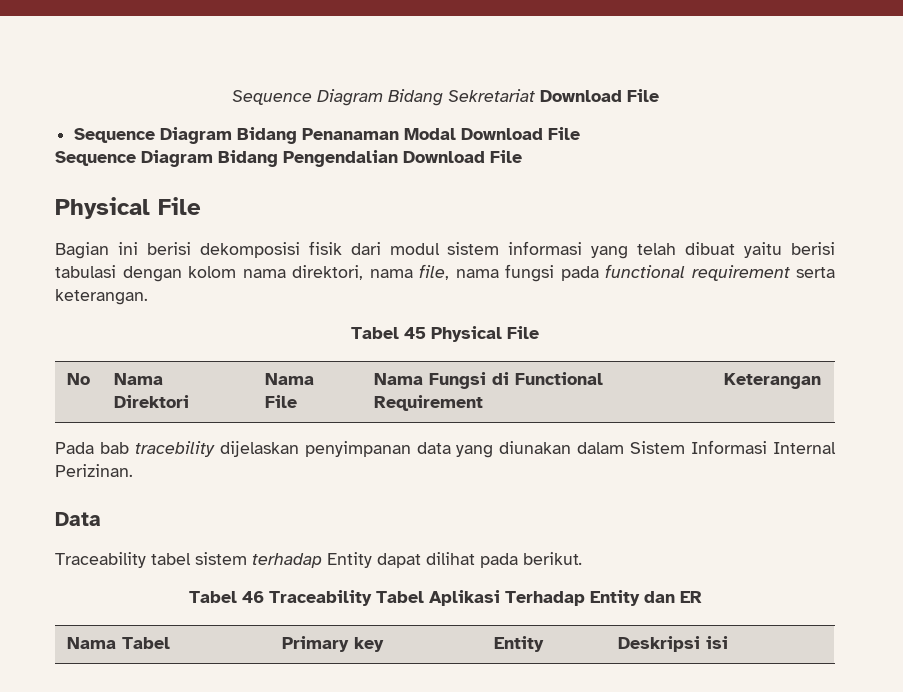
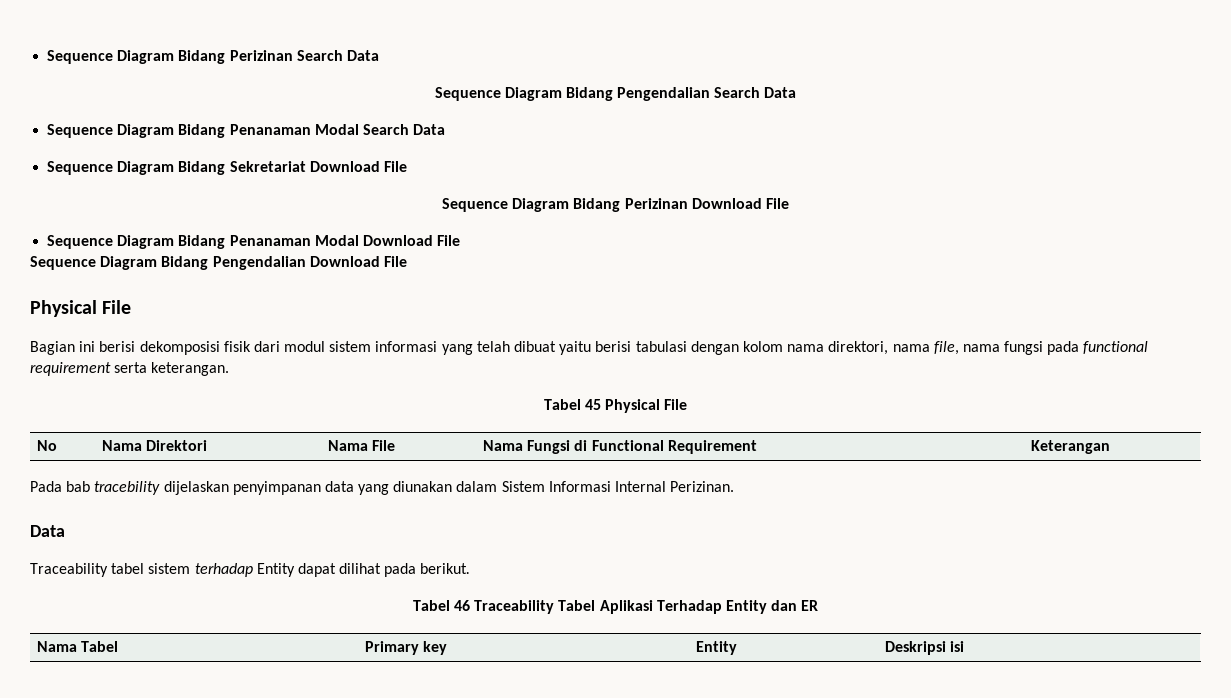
[231,89,535,106] Sequence Diagram Bidang Sekretariat -> [47,50,379,64] [434,87,797,101] [47,124,446,138] [47,161,407,175] [442,198,688,212] Sequence Diagram Bidang Perizinan Search Data // Sequence Diagram Bidang Pengendalian Search Data // Sequence Diagram Bidang Penanaman Modal Search Data // Sequence Diagram Bidang Sekretariat Download File // Sequence Diagram Bidang Perizinan

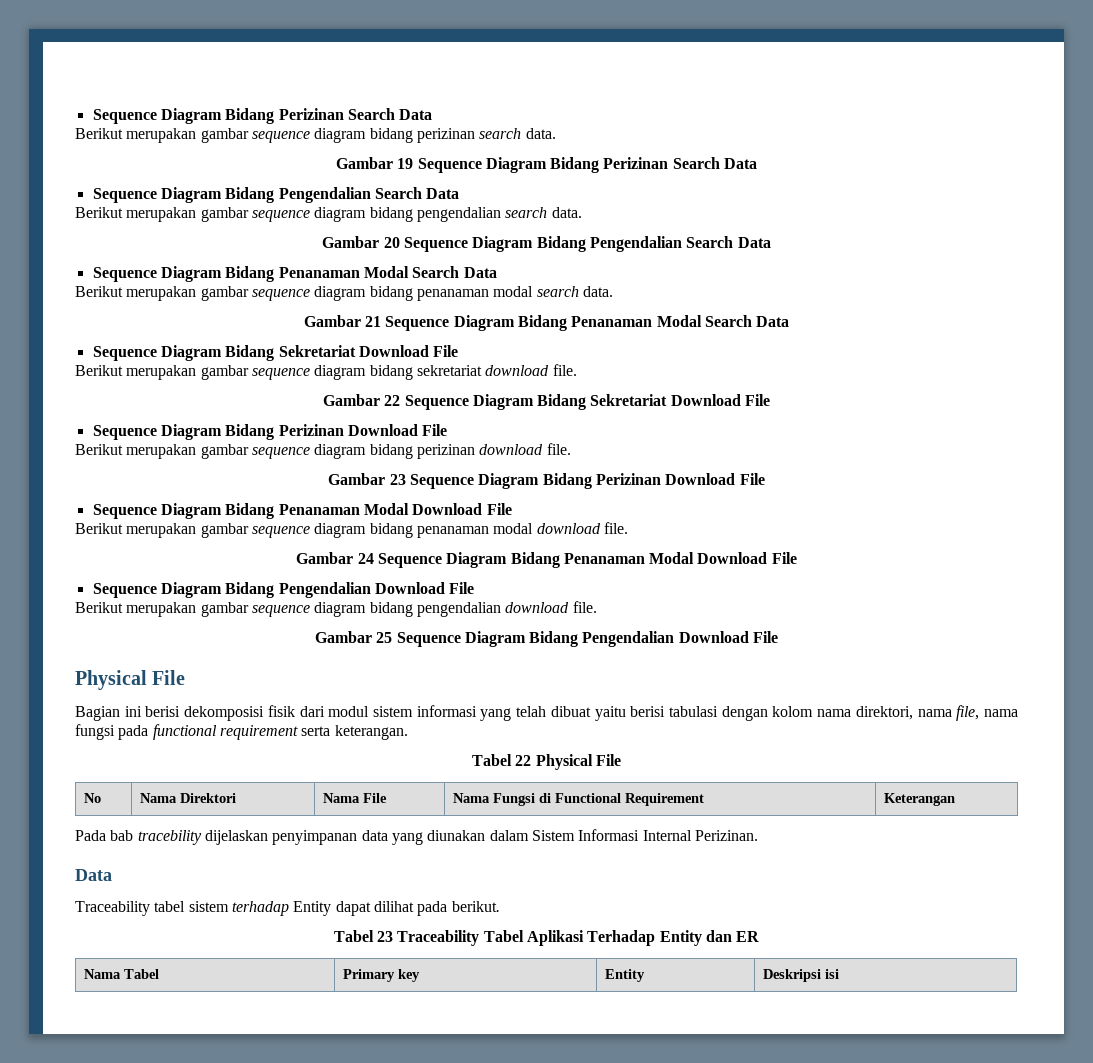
[47,50,379,64] Sequence Diagram Bidang Perizinan Search Data // -> [92,108,433,124] [75,128,556,143] [335,157,758,173] [92,187,460,203] [75,207,582,222] [322,236,400,248] Sequence Diagram Bidang Perizinan Search Data // Berikut merupakan gambar sequence diagram bidang perizinan search data. // Gambar 19 Sequence Diagram Bidang Perizinan Search Data // Sequence Diagram Bidang Pengendalian Search Data // Berikut merupakan gambar sequence diagram bidang pengendalian search data. // Gambar 20
[47,161,407,175] // Sequence Diagram Bidang Sekretariat Download File // -> [75,286,613,301] [303,315,790,331] [92,345,459,361] [75,364,577,380] [322,394,771,410] [92,424,448,440] [75,443,571,459] [328,473,406,485] // Berikut merupakan gambar sequence diagram bidang penanaman modal search data. // Gambar 21 Sequence Diagram Bidang Penanaman Modal Search Data // Sequence Diagram Bidang Sekretariat Download File // Berikut merupakan gambar sequence diagram bidang sekretariat download file. // Gambar 22 Sequence Diagram Bidang Sekretariat Download File // Sequence Diagram Bidang Perizinan Download File // Berikut merupakan gambar sequence diagram bidang perizinan download file. // Gambar 23
(461, 240) none -> [75,522,628,538] [296,552,797,568] [92,582,475,598] [75,601,597,617] [314,631,393,643] Berikut merupakan gambar sequence diagram bidang penanaman modal download file. // Gambar 24 Sequence Diagram Bidang Penanaman Modal Download File // Sequence Diagram Bidang Pengendalian Download File // Berikut merupakan gambar sequence diagram bidang pengendalian download file. // Gambar 25
[584,399,601,410] 45 -> [515,755,532,766] 22
[453,600,470,611] 46 -> [377,931,394,942] 23

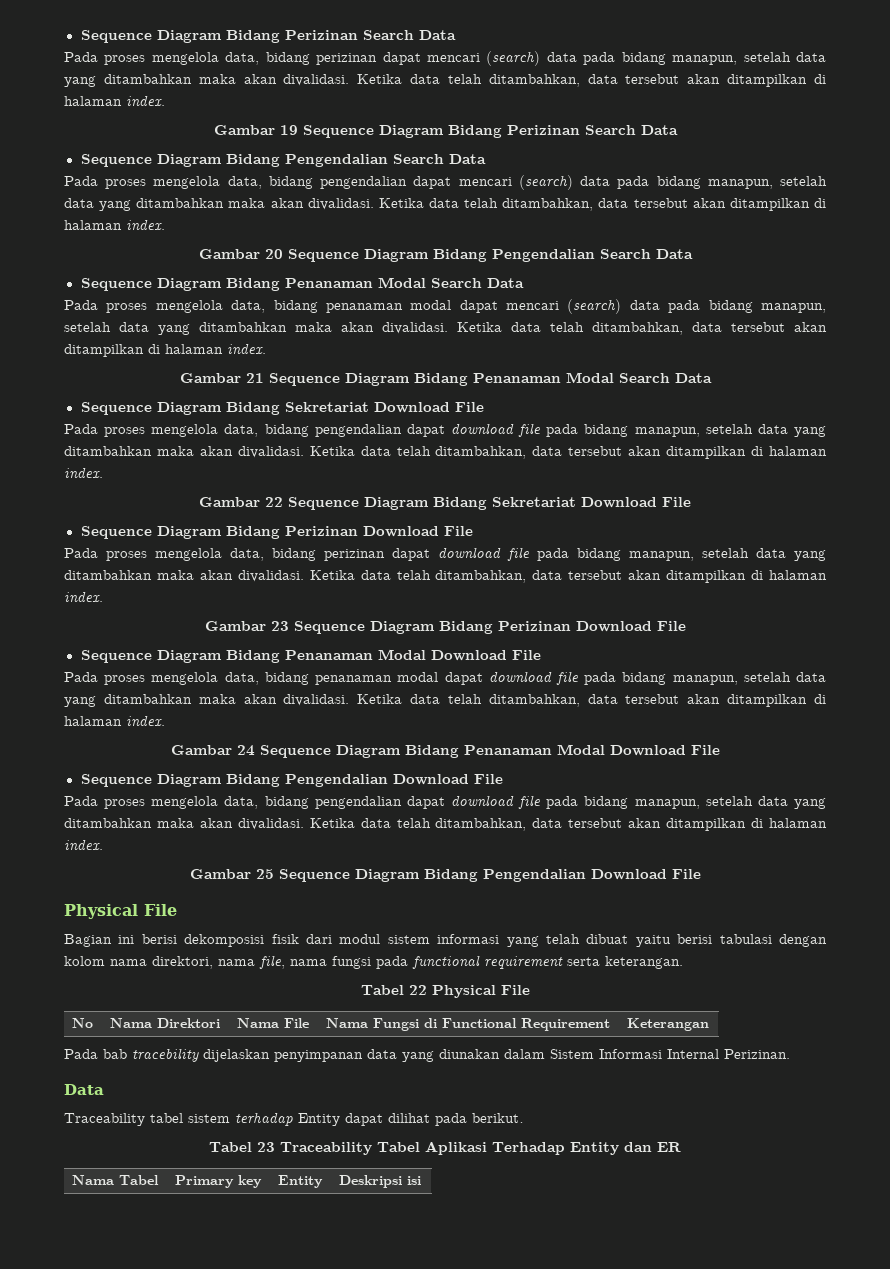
[92,108,433,124] [75,128,556,143] Sequence Diagram Bidang Perizinan Search Data // Berikut merupakan gambar sequence diagram bidang perizinan search data. -> [80,30,456,43] [64,51,827,66] [64,74,826,87] [64,95,165,107] Sequence Diagram Bidang Perizinan Search Data // Pada proses mengelola data, bidang perizinan dapat mencari (search) data pada bidang manapun, setelah data yang ditambahkan maka akan divalidasi. Ketika data telah ditambahkan, data tersebut akan ditampilkan di halaman index.
[75,207,582,222] Berikut merupakan gambar sequence diagram bidang pengendalian search data. -> [64,175,828,190] [64,198,826,211] [64,219,165,231] Pada proses mengelola data, bidang pengendalian dapat mencari (search) data pada bidang manapun, setelah data yang ditambahkan maka akan divalidasi. Ketika data telah ditambahkan, data tersebut akan ditampilkan di halaman index.
[75,286,613,301] Berikut merupakan gambar sequence diagram bidang penanaman modal search data. -> [64,299,826,314] [64,322,827,335] [64,343,266,357] Pada proses mengelola data, bidang penanaman modal dapat mencari (search) data pada bidang manapun, setelah data yang ditambahkan maka akan divalidasi. Ketika data telah ditambahkan, data tersebut akan ditampilkan di halaman index.
[75,364,577,380] Berikut merupakan gambar sequence diagram bidang sekretariat download file. -> [64,423,826,437] [64,446,827,459] [64,467,103,479] Pada proses mengelola data, bidang pengendalian dapat download file pada bidang manapun, setelah data yang ditambahkan maka akan divalidasi. Ketika data telah ditambahkan, data tersebut akan ditampilkan di halaman index.
[75,443,571,459] Berikut merupakan gambar sequence diagram bidang perizinan download file. -> [64,547,826,561] [64,570,827,583] [64,591,103,603] Pada proses mengelola data, bidang perizinan dapat download file pada bidang manapun, setelah data yang ditambahkan maka akan divalidasi. Ketika data telah ditambahkan, data tersebut akan ditampilkan di halaman index.
[75,522,628,538] Berikut merupakan gambar sequence diagram bidang penanaman modal download file. -> [64,671,826,685] [64,694,826,707] [64,715,165,727] Pada proses mengelola data, bidang penanaman modal dapat download file pada bidang manapun, setelah data yang ditambahkan maka akan divalidasi. Ketika data telah ditambahkan, data tersebut akan ditampilkan di halaman index.
[75,601,597,617] Berikut merupakan gambar sequence diagram bidang pengendalian download file. -> [64,795,826,809] [64,818,827,831] [64,839,103,851] Pada proses mengelola data, bidang pengendalian dapat download file pada bidang manapun, setelah data yang ditambahkan maka akan divalidasi. Ketika data telah ditambahkan, data tersebut akan ditampilkan di halaman index.

